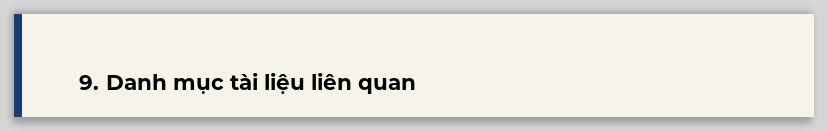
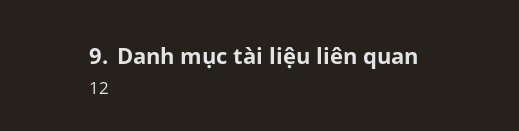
(416, 86) none -> [89,82,109,94] // 12

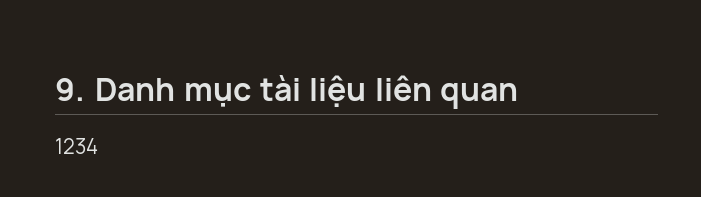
[89,82,109,94] 12 -> [55,138,98,154] 1234

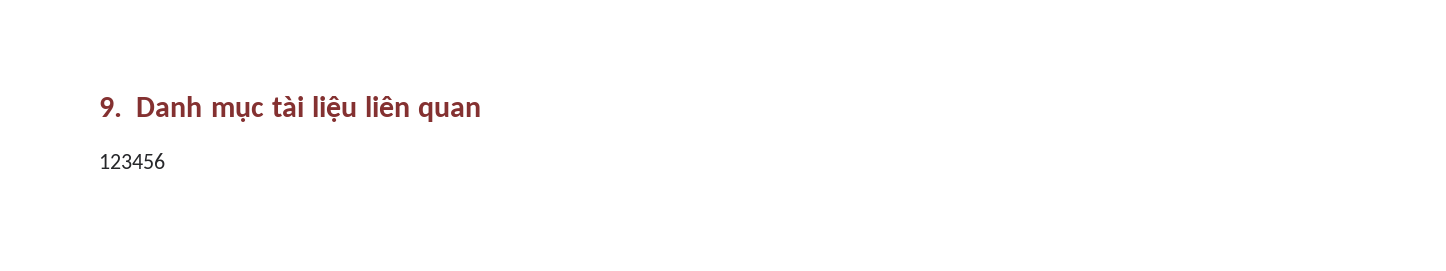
[55,138,98,154] 1234 -> [99,153,165,169] 123456

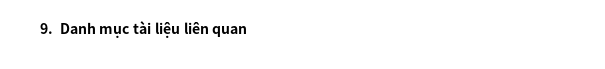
[99,153,165,169] // 123456 -> (248, 31) none

